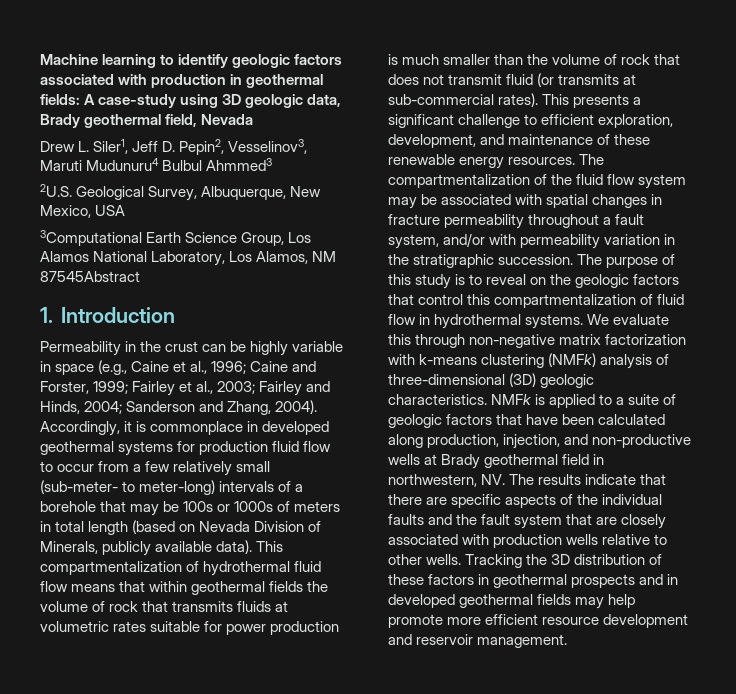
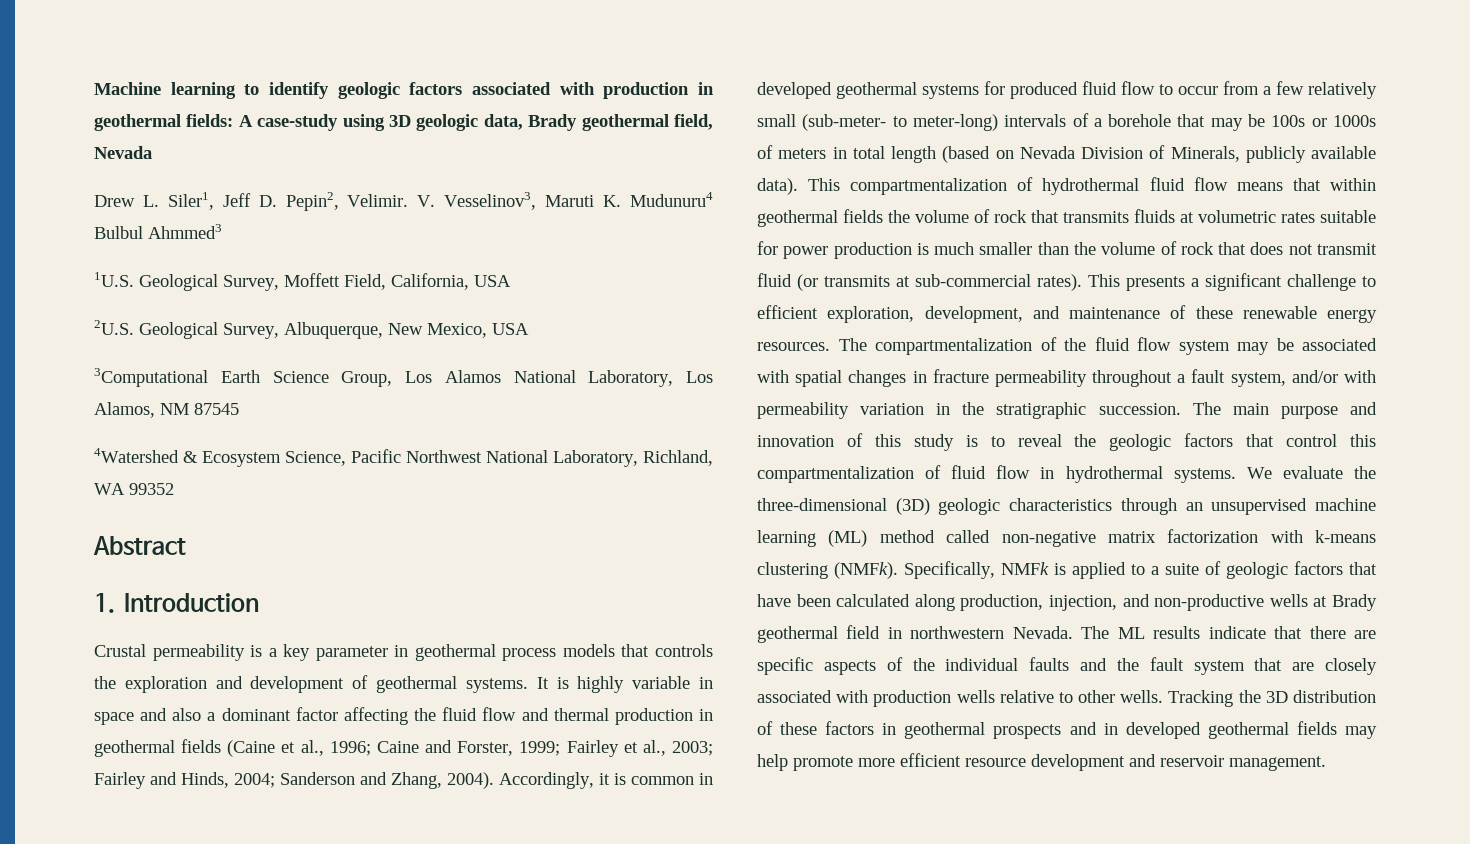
(225, 147) none -> [347,194,436,207] Velimir. V.
(82, 165) none -> [603,195,622,207] K.
(273, 164) none -> [94,272,511,291] // 1U.S. Geological Survey, Moffett Field, California, USA
[40,271,140,282] [40,307,175,323] [40,341,344,356] [40,360,170,375] 87545Abstract // 1. Introduction // Permeability in the crust can be highly variable in space (e.g., Caine -> [194,403,239,415] [94,448,713,467] [94,483,174,495] [93,536,186,556] [94,593,260,613] [94,644,713,661] [94,675,713,693] [94,707,713,725] [94,739,276,757] 87545 // 4Watershed & Ecosystem Science, Pacific Northwest National Laboratory, Richland, WA 99352 // Abstract // 1. Introduction // Crustal permeability is a key parameter in geothermal process models that controls the exploration and development of geothermal systems. It is highly variable in space and also a dominant factor affecting the fluid flow and thermal production in geothermal fields (Caine
[150,421,244,435] commonplace -> [631,776,694,785] common
[199,441,269,455] production -> [1010,82,1078,99] produced
[606,257,659,268] purpose -> [1232,402,1377,419] [757,435,834,447] main purpose and innovation
[530,277,547,285] on -> (1062, 440) none
[388,334,466,348] this through -> [1354,466,1376,479] [757,498,1376,515] [757,530,991,547] the three-dimensional (3D) geologic characteristics through an unsupervised machine learning (ML) method called
[548,353,670,369] [388,373,595,388] [388,394,487,405] (NMFk) analysis of three-dimensional (3D) geologic characteristics. -> [834,561,995,579] (NMFk). Specifically,
[388,474,535,487] northwestern, NV. The -> [910,626,1145,639] northwestern Nevada. The ML

